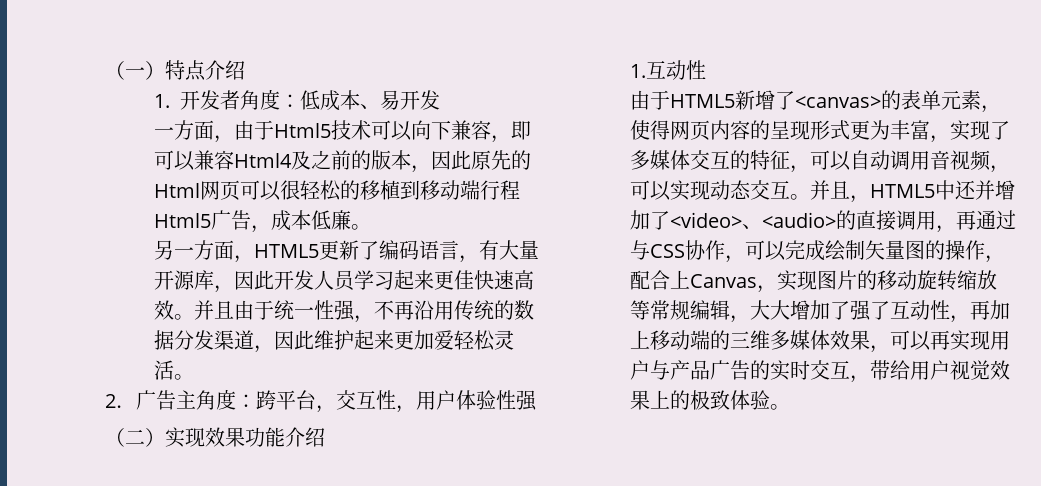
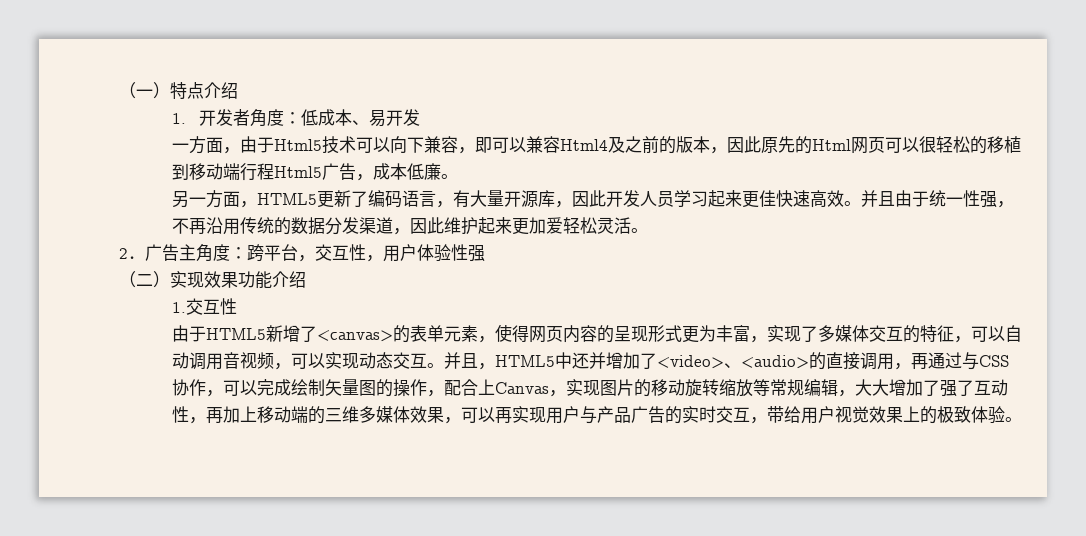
[645,60,686,80] 互动 -> [186,298,221,315] 交互

